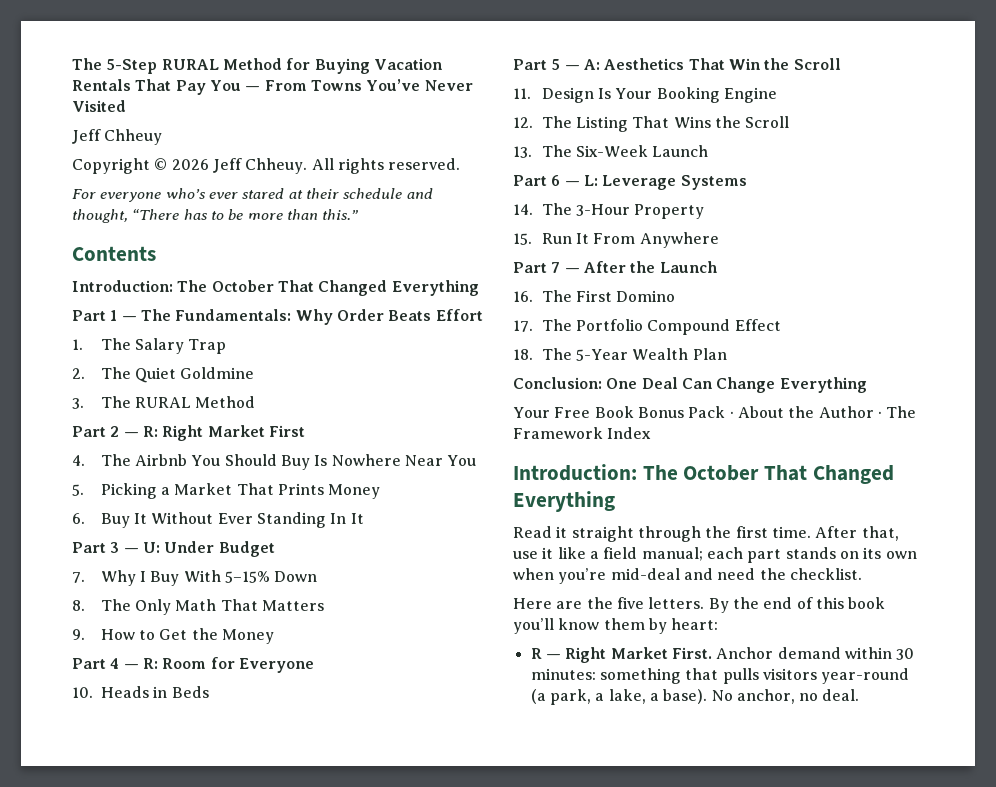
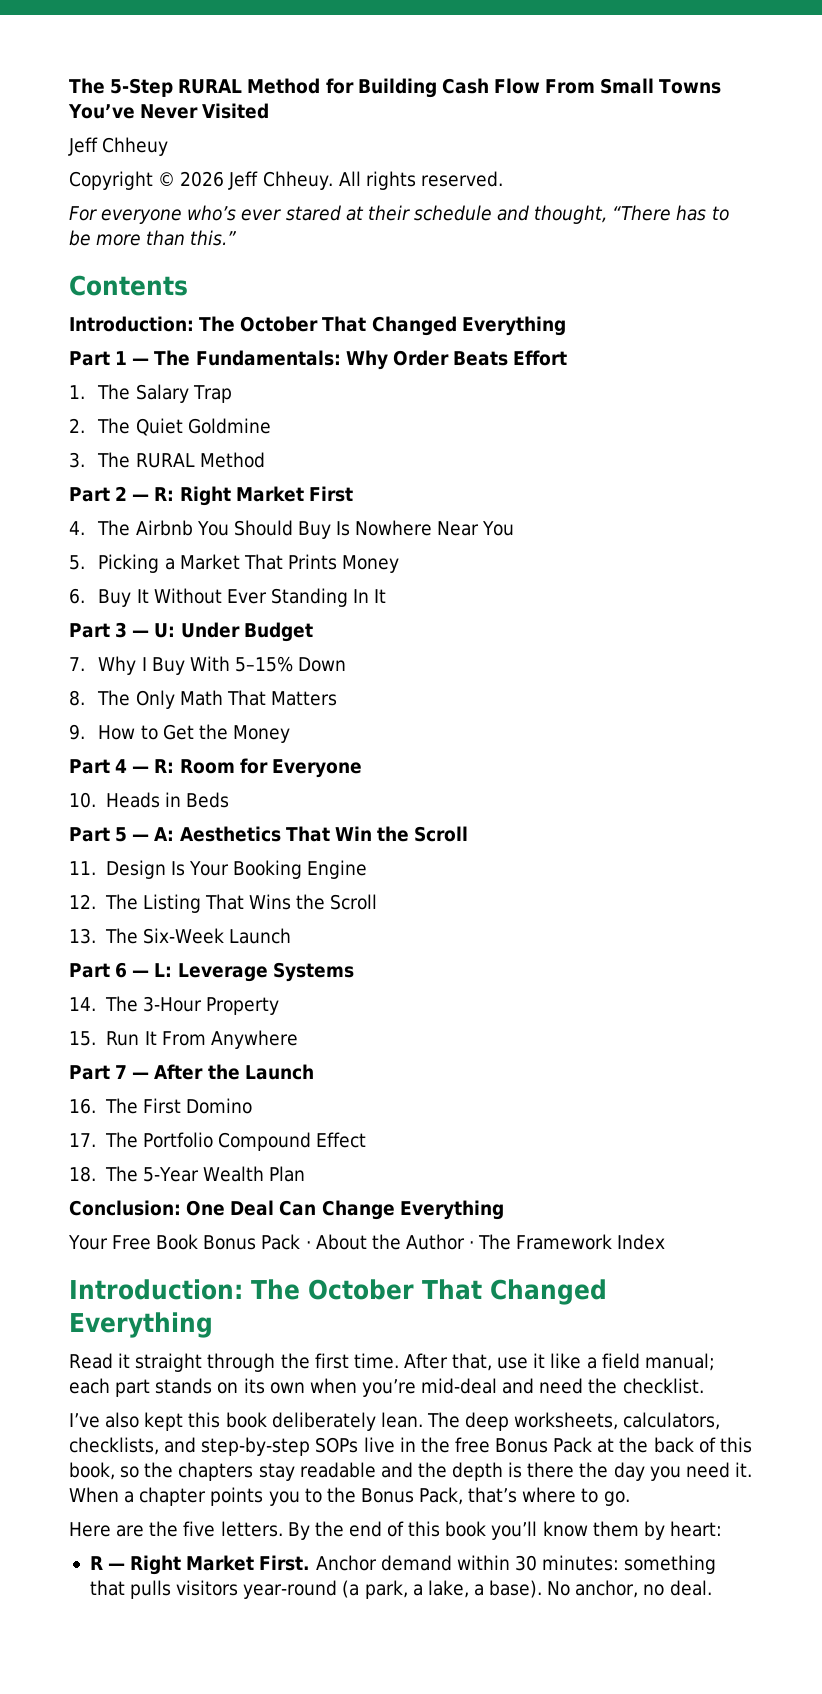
[314,58,443,74] [72,79,307,95] Buying Vacation Rentals That Pay You — From -> [357,78,655,98] Building Cash Flow From Small
(862, 574) none -> [69,1412,721,1431] [69,1437,752,1456] [69,1462,752,1481] [69,1487,630,1506] // I’ve also kept this book deliberately lean. The deep worksheets, calculators, checklists, and step-by-step SOPs live in the free Bonus Pack at the back of this book, so the chapters stay readable and the depth is there the day you need it. When a chapter points you to the Bonus Pack, that’s where to go.

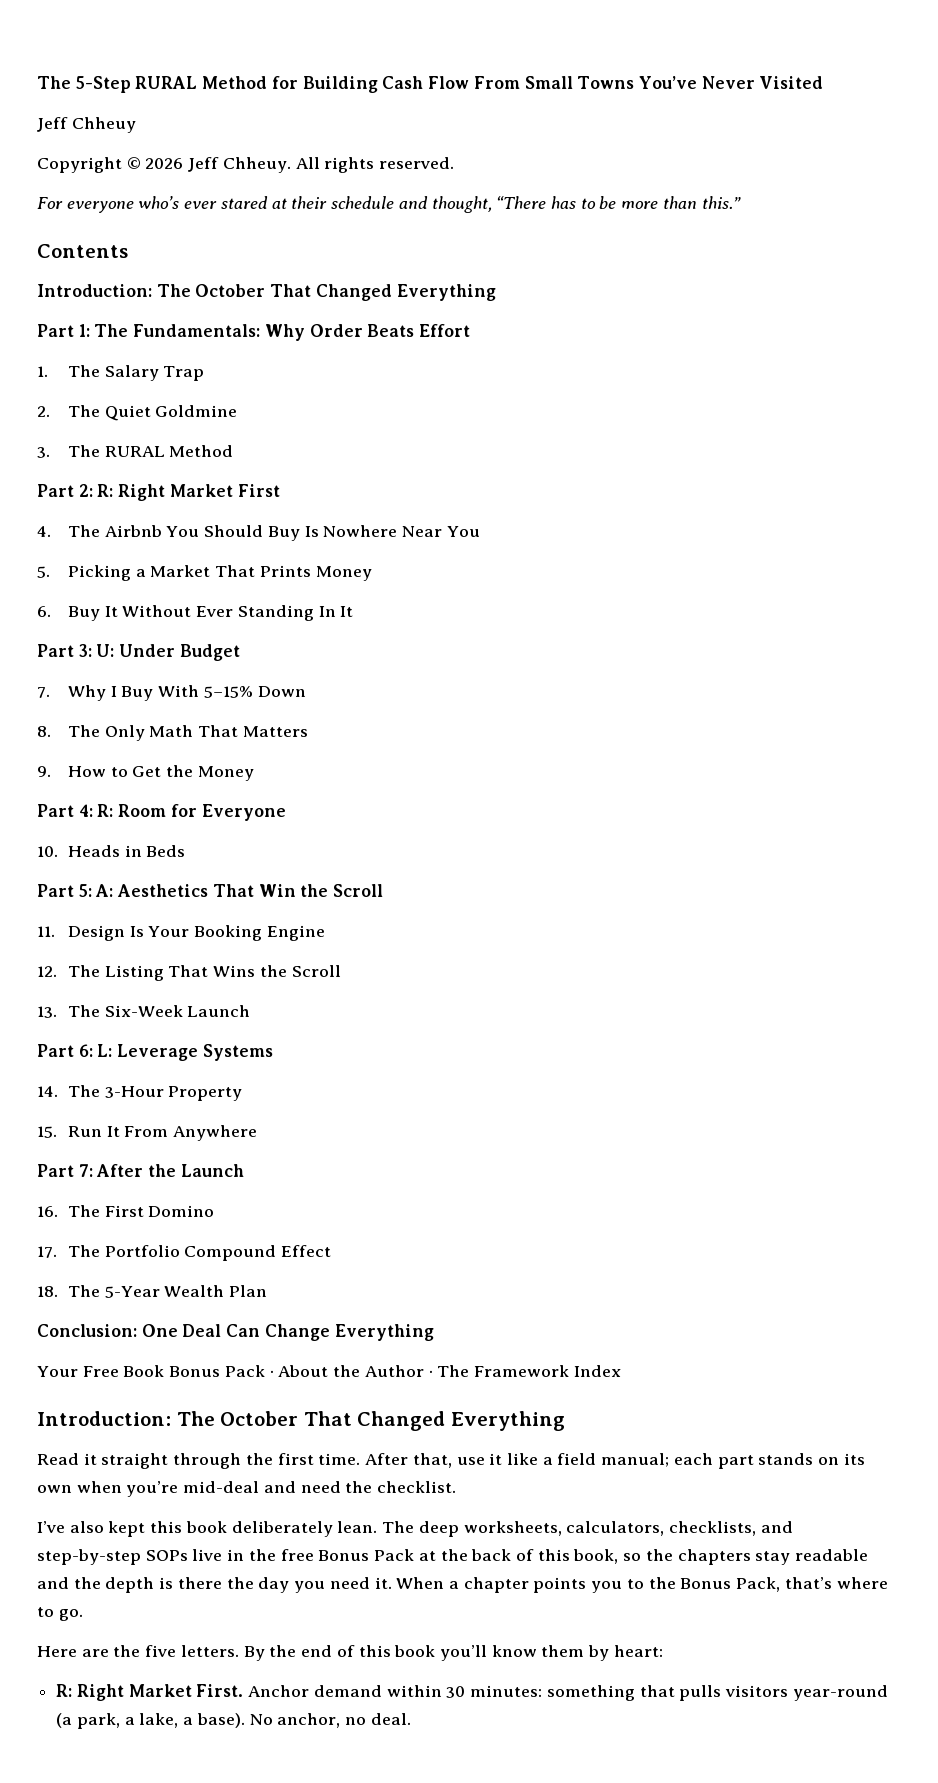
[115,351,150,365] 1 — -> [78,324,90,337] 1:
[115,486,150,501] 2 — -> [78,484,93,497] 2:
[115,622,150,638] 3 — -> [78,644,92,657] 3:
[115,759,150,773] 4 — -> [78,804,93,817] 4:
[115,827,150,842] 5 — -> [78,884,92,897] 5:
[115,962,150,978] 6 — -> [78,1044,93,1057] 6:
[115,1065,150,1079] 7 — -> [78,1164,93,1177] 7:
[89,1556,126,1570] R — -> [56,1684,73,1697] R:

